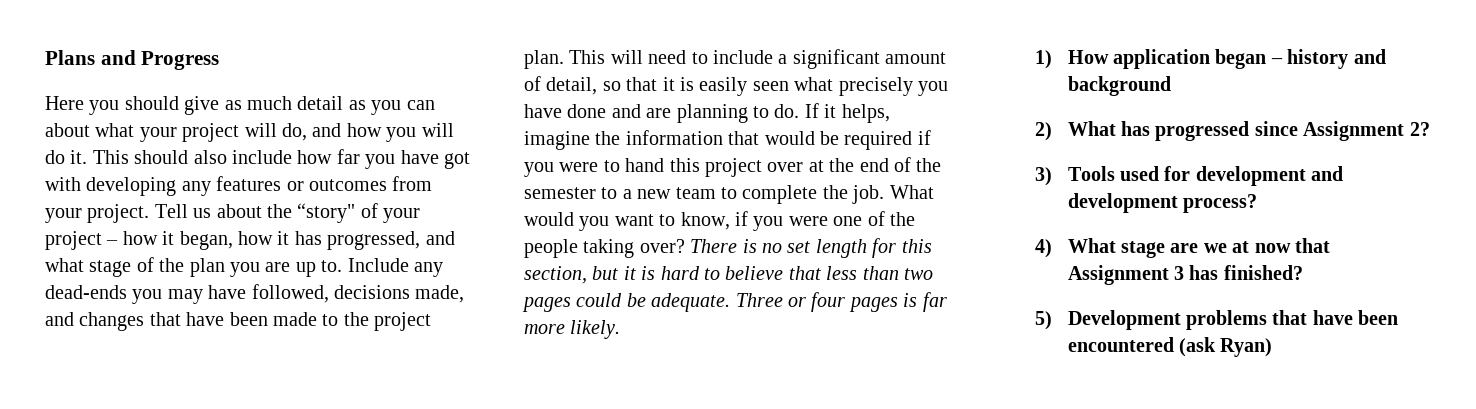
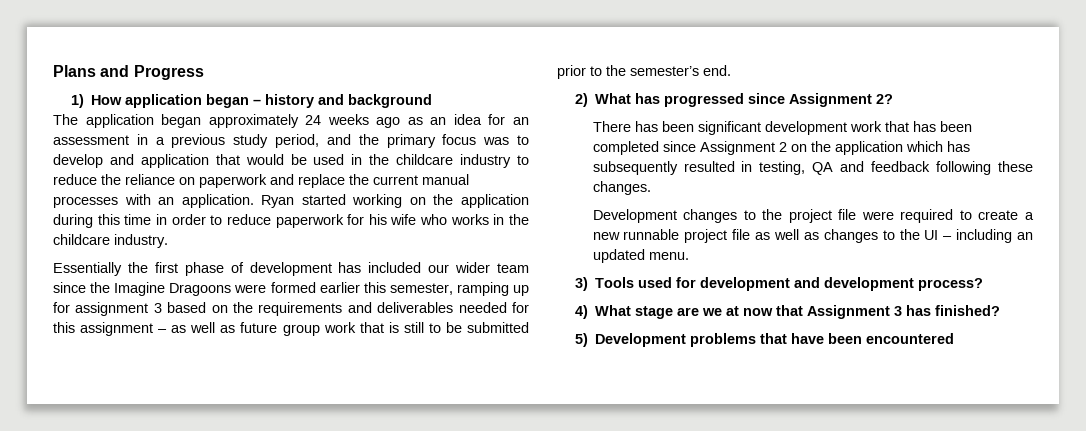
[45,96,435,115] [45,123,454,142] [45,149,470,169] [45,176,433,196] [45,203,421,223] [45,231,455,250] [45,257,443,277] [45,284,465,304] [45,312,432,331] [524,49,947,69] [524,76,948,96] [524,103,890,123] [524,130,931,150] [524,157,942,177] [524,185,934,204] [524,211,915,231] [524,238,932,258] [524,266,933,284] [522,292,947,312] [524,320,621,339] // Here you should give as much detail as you can about what your project will do, and how you will do it. This should also include how far you have got with developing any features or outcomes from your project. Tell us about the “story" of your project – how it began, how it has progressed, and what stage of the plan you are up to. Include any dead-ends you may have followed, decisions made, and changes that have been made to the project plan. This will need to include a significant amount of detail, so that it is easily seen what precisely you have done and are planning to do. If it helps, imagine the information that would be required if you were to hand this project over at the end of the semester to a new team to complete the job. What would you want to know, if you were one of the people taking over? There is no set length for this section, but it is hard to believe that less than two pages could be adequate. Three or four pages is far more likely. -> (204, 72) none
(1171, 86) none -> [53,114,529,128] [53,134,529,148] [53,154,530,168] [53,174,469,188] [53,194,529,208] [53,214,530,228] [53,234,168,248] [53,262,529,276] [53,282,530,296] [53,302,529,316] [53,322,529,336] [557,65,731,79] // The application began approximately 24 weeks ago as an idea for an assessment in a previous study period, and the primary focus was to develop and application that would be used in the childcare industry to reduce the reliance on paperwork and replace the current manual processes with an application. Ryan started working on the application during this time in order to reduce paperwork for his wife who works in the childcare industry. // Essentially the first phase of development has included our wider team since the Imagine Dragoons were formed earlier this semester, ramping up for assignment 3 based on the requirements and deliverables needed for this assignment – as well as future group work that is still to be submitted prior to the semester’s end.
(1430, 129) none -> [592,121,972,135] [592,141,970,155] [592,161,1033,175] [592,181,651,195] [592,209,1034,223] [592,229,1033,243] [592,249,689,263] // There has been significant development work that has been completed since Assignment 2 on the application which has subsequently resulted in testing, QA and feedback following these changes. // Development changes to the project file were required to create a new runnable project file as well as changes to the UI – including an updated menu.
[1178,337,1273,357] (ask Ryan) -> (955, 338) none

